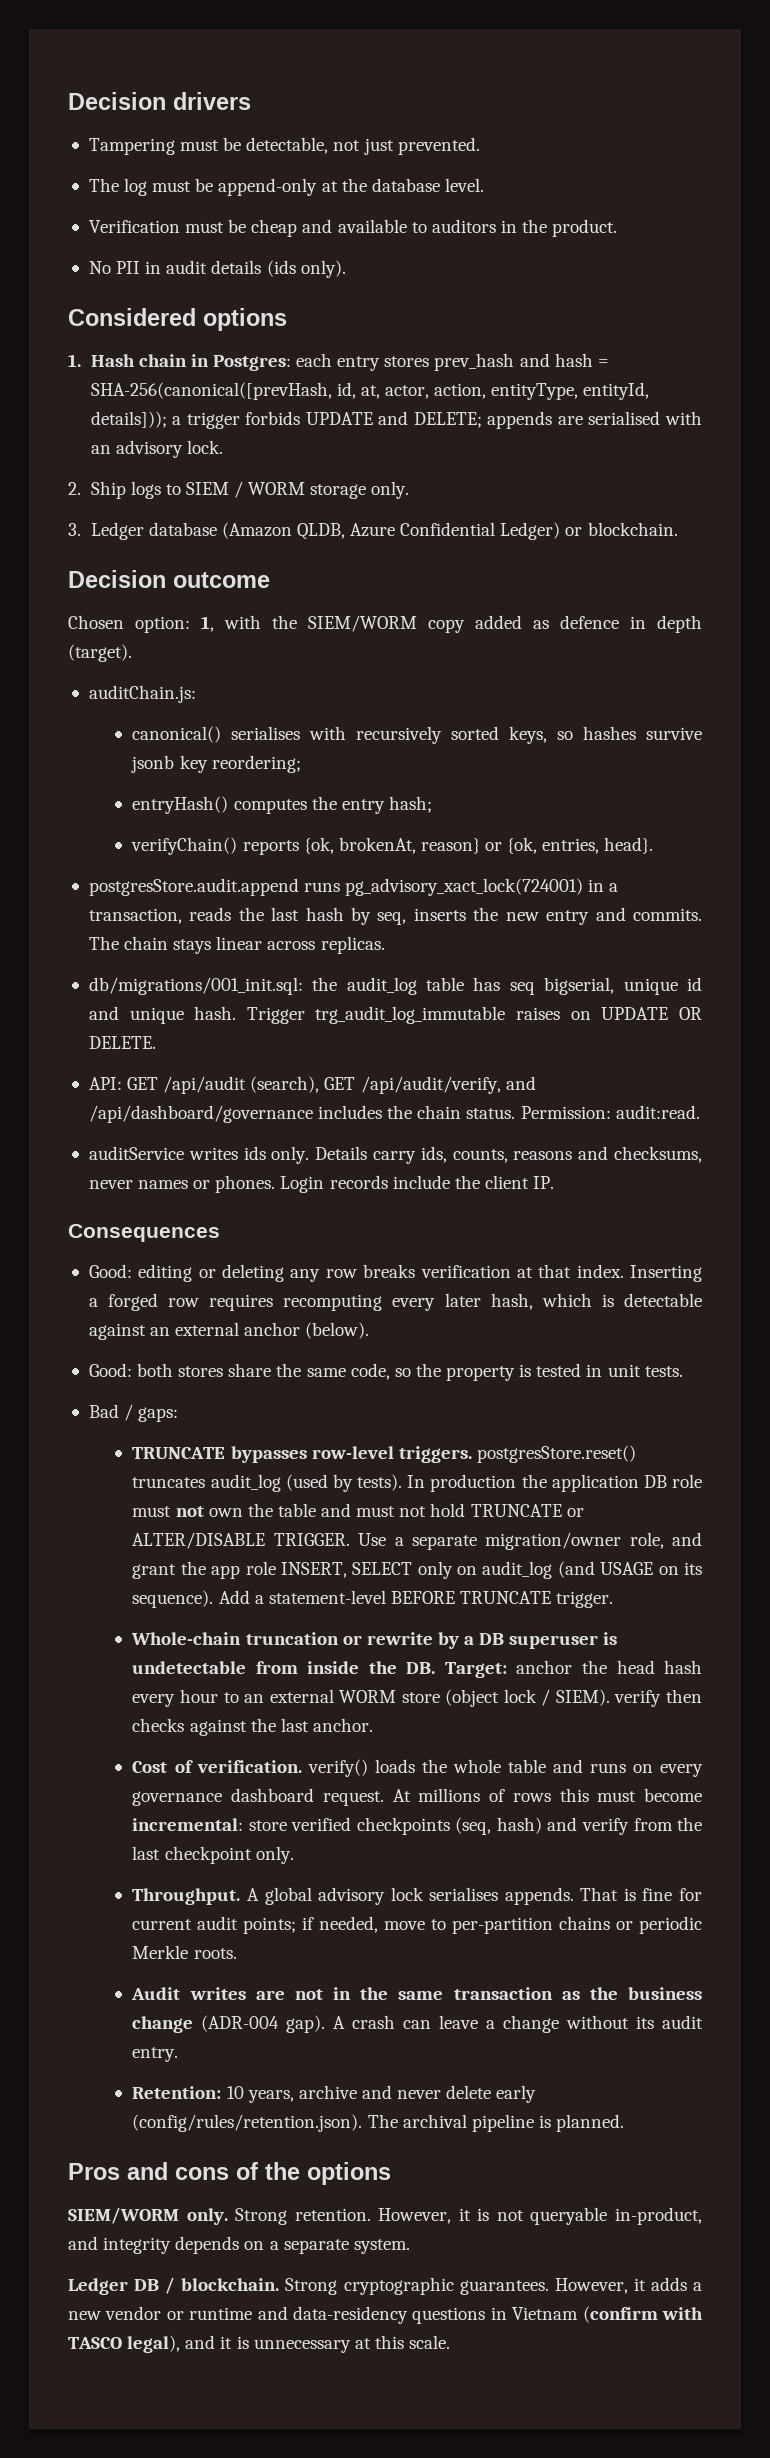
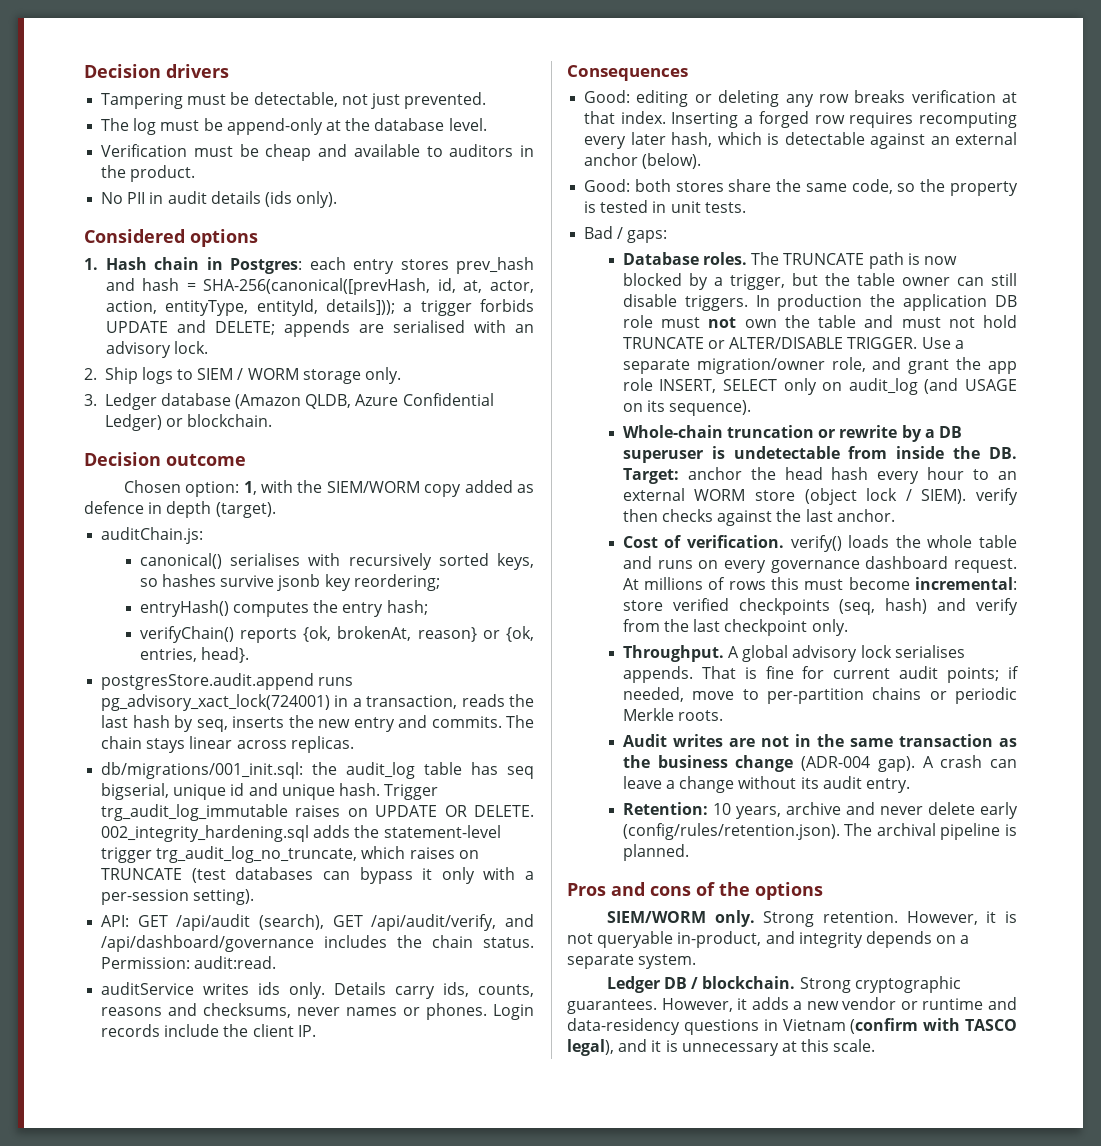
(156, 1042) none -> [101,825,501,842] [101,846,479,863] [101,867,534,884] [101,889,255,905] 002_integrity_hardening.sql adds the statement-level trigger trg_audit_log_no_truncate, which raises on TRUNCATE (test databases can bypass it only with a per-session setting).
[132,1445,636,1463] [132,1474,403,1492] TRUNCATE bypasses row-level triggers. postgresStore.reset() truncates audit_log (used by tests). -> [622,252,957,269] [622,273,1017,290] [622,294,748,311] Database roles. The TRUNCATE path is now blocked by a trigger, but the table owner can still disable triggers.
[218,1590,614,1608] Add a statement-level BEFORE TRUNCATE trigger. -> (752, 408) none

